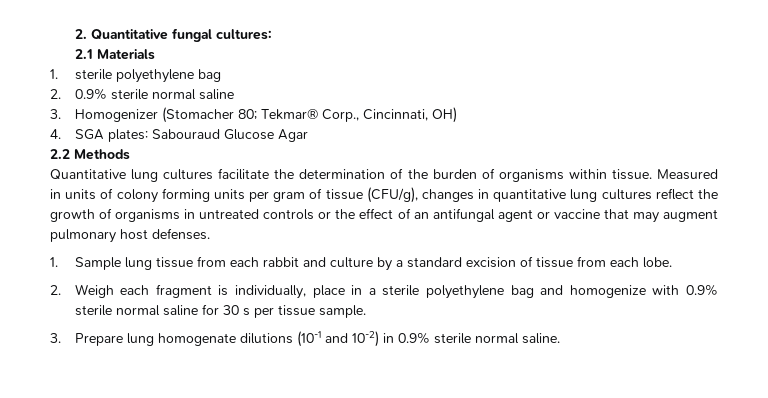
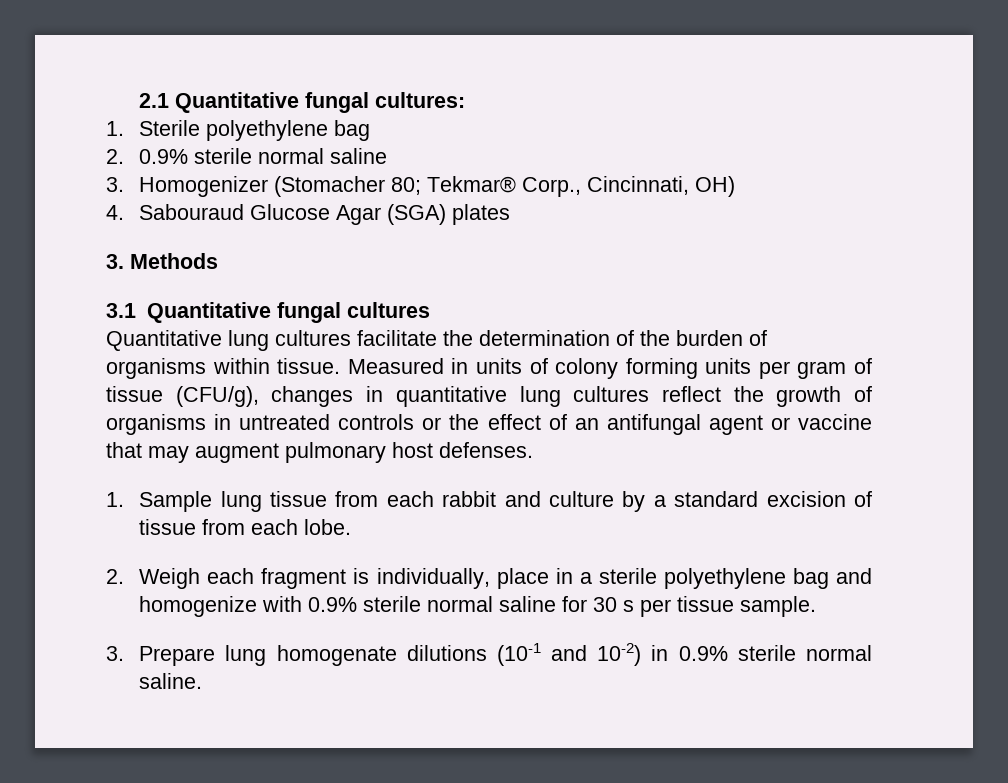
[74,29,87,39] 2. -> [139,93,170,108] 2.1
[74,49,155,60] [50,69,112,80] // 2.1 Materials // 1. sterile -> [106,120,201,136] // 1. Sterile
[74,129,148,142] SGA plates: -> (124, 212) none
[50,149,130,160] // 2.2 Methods -> [387,204,511,225] [106,253,218,269] [106,302,430,323] (SGA) plates // 3. Methods // 3.1 Quantitative fungal cultures

